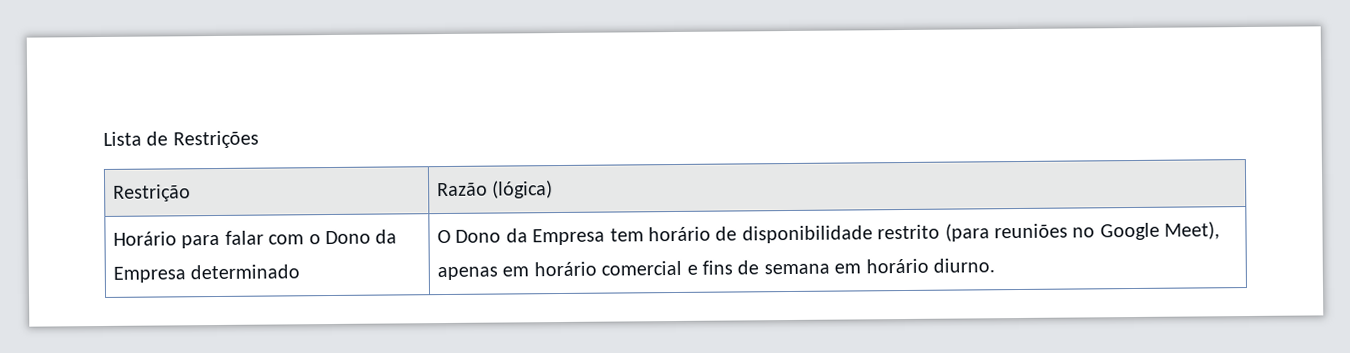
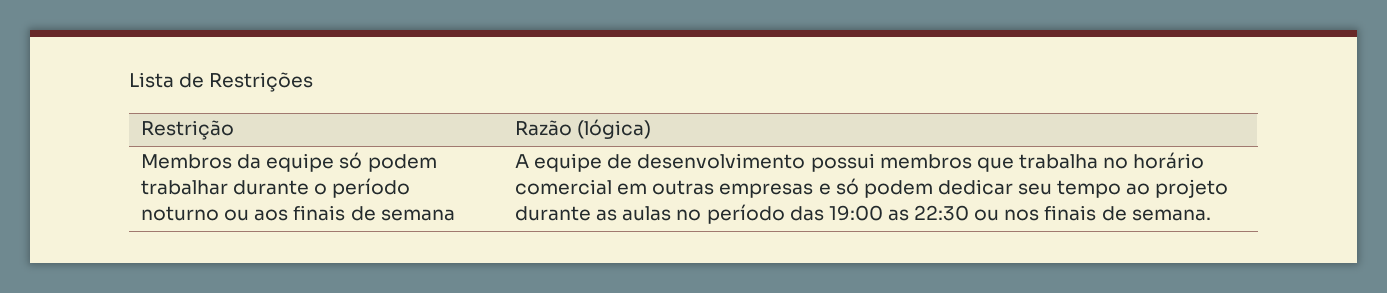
[112,229,398,249] [112,264,301,283] [436,221,1221,246] [436,258,995,281] Horário para falar com o Dono da Empresa determinado | O Dono da Empresa tem horário de disponibilidade restrito (para reuniões no Google Meet), apenas em horário comercial e fins de semana em horário diurno. -> [141,152,437,172] [141,178,411,198] [141,205,455,221] [515,152,1205,172] [515,178,1229,198] [515,204,1211,224] Membros da equipe só podem trabalhar durante o período noturno ou aos finais de semana | A equipe de desenvolvimento possui membros que trabalha no horário comercial em outras empresas e só podem dedicar seu tempo ao projeto durante as aulas no período das 19:00 as 22:30 ou nos finais de semana.

